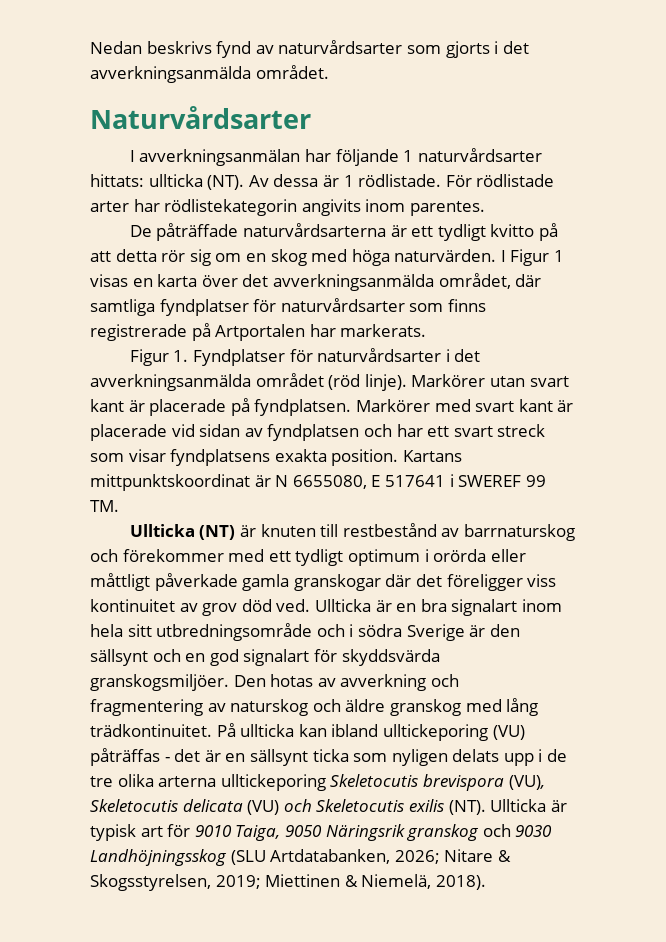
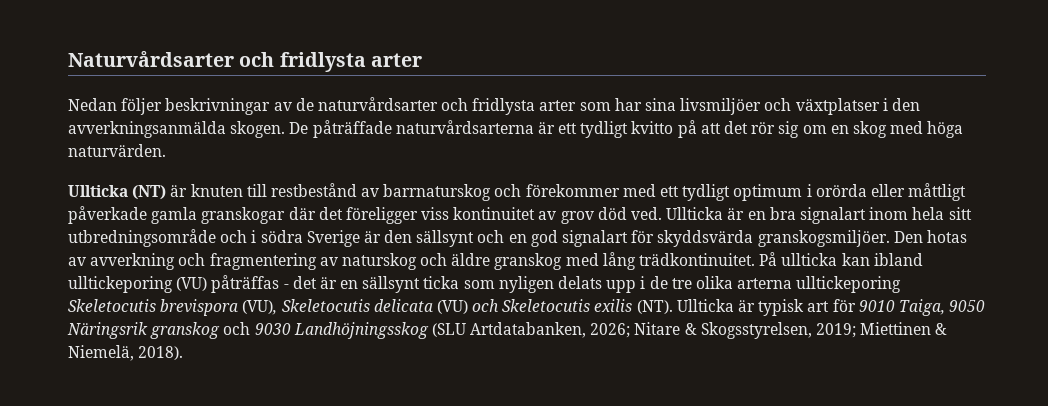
[90,40,529,58] [90,65,329,83] [90,106,311,129] [129,148,542,166] [90,174,555,190] [90,199,485,216] Nedan beskrivs fynd av naturvårdsarter som gjorts i det avverkningsanmälda området. // Naturvårdsarter // I avverkningsanmälan har följande 1 naturvårdsarter hittats: ullticka (NT). Av dessa är 1 rödlistade. För rödlistade arter har rödlistekategorin angivits inom parentes. // -> [68,50,422,72] [68,97,920,115] [68,121,286,138] Naturvårdsarter och fridlysta arter // Nedan följer beskrivningar av de naturvårdsarter och fridlysta arter som har sina livsmiljöer och växtplatser i den avverkningsanmälda skogen.
[115,249,157,262] detta -> [724,121,749,134] det
[500,249,565,266] [90,273,542,291] [90,298,486,316] [90,323,427,341] [129,348,481,366] [90,373,569,391] [90,398,574,416] [90,424,546,441] [90,449,462,466] [90,474,546,491] [90,500,119,512] I Figur 1 visas en karta över det avverkningsanmälda området, där samtliga fyndplatser för naturvårdsarter som finns registrerade på Artportalen har markerats. // Figur 1. Fyndplatser för naturvårdsarter i det avverkningsanmälda området (röd linje). Markörer utan svart kant är placerade på fyndplatsen. Markörer med svart kant är placerade vid sidan av fyndplatsen och har ett svart streck som visar fyndplatsens exakta position. Kartans mittpunktskoordinat är N 6655080, E 517641 i SWEREF 99 TM. -> (166, 150) none

